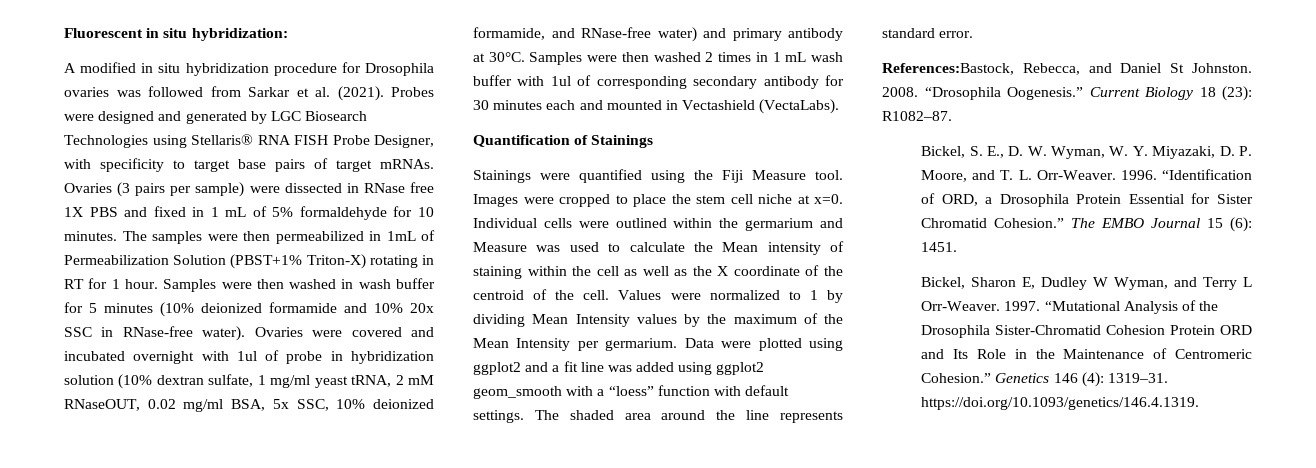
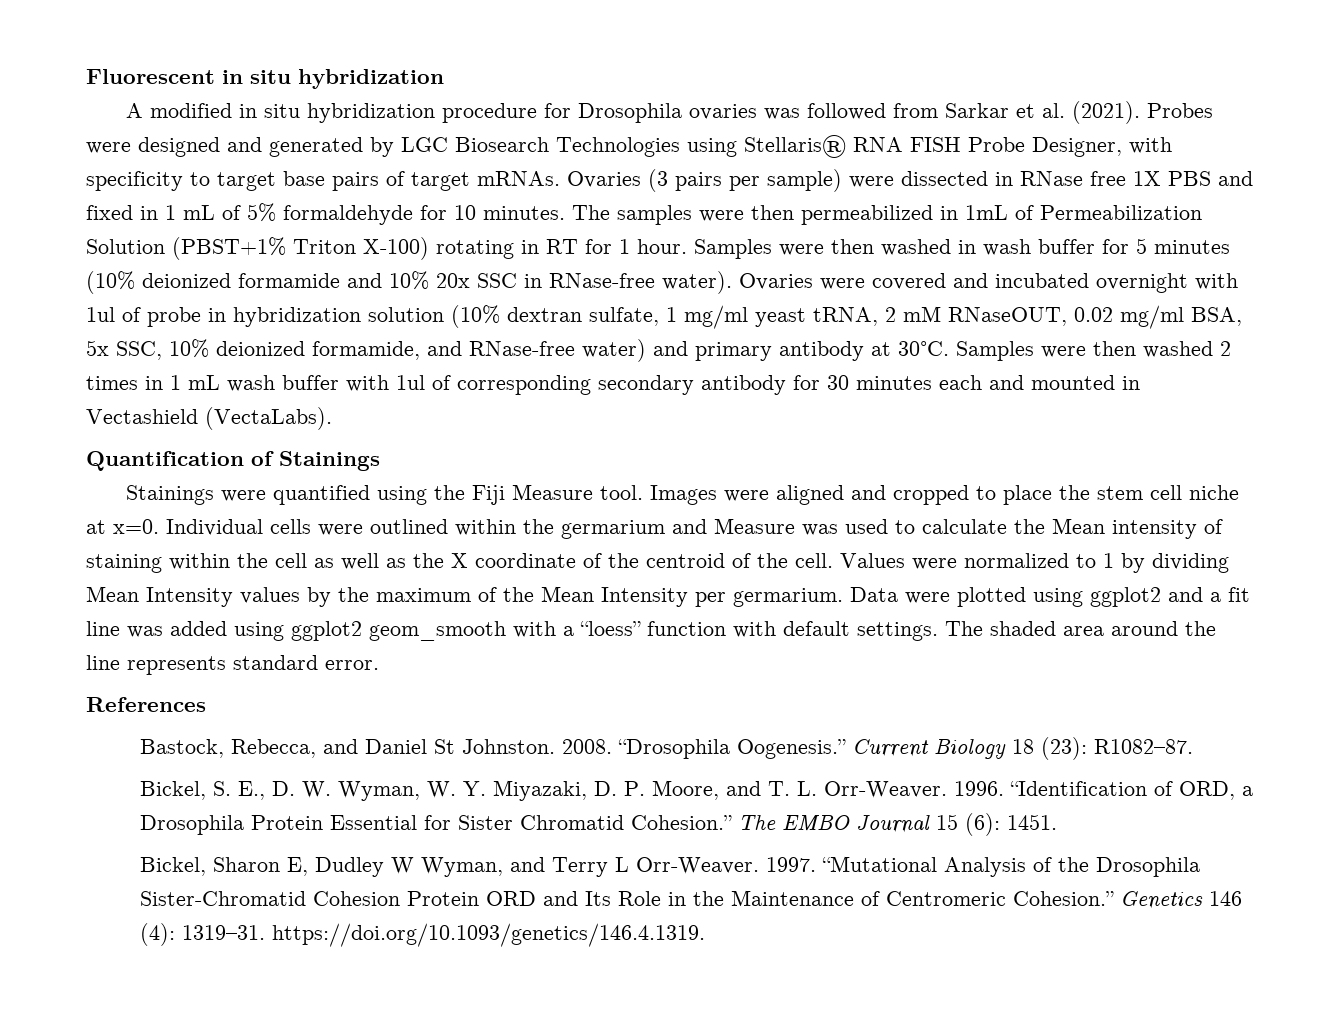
[191,28,288,41] hybridization: -> [298,69,444,89] hybridization
[306,254,366,269] Triton-X) -> [293,237,429,260] Triton X-100)
(554, 200) none -> [775,485,886,505] aligned and
[882,63,1014,75] References:Bastock, -> [86,697,206,712] [140,739,225,758] References // Bastock,

